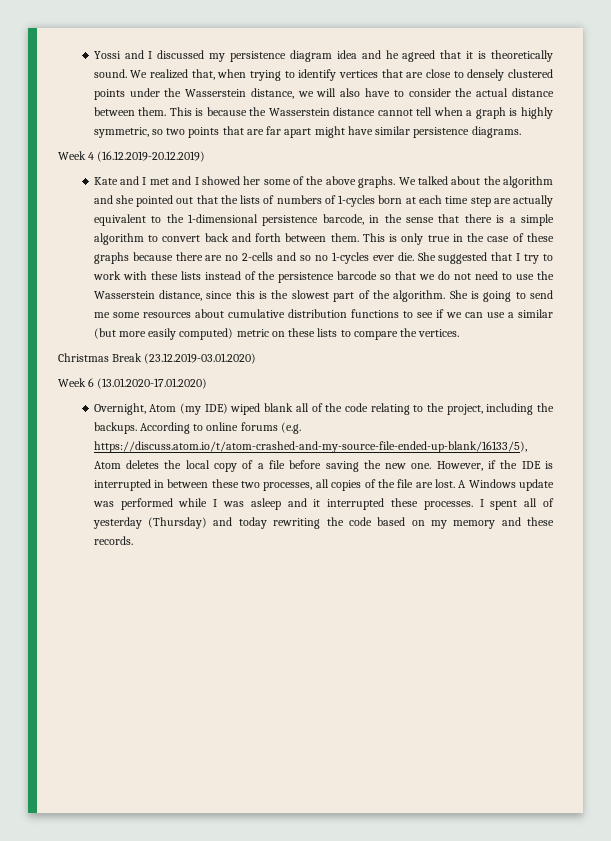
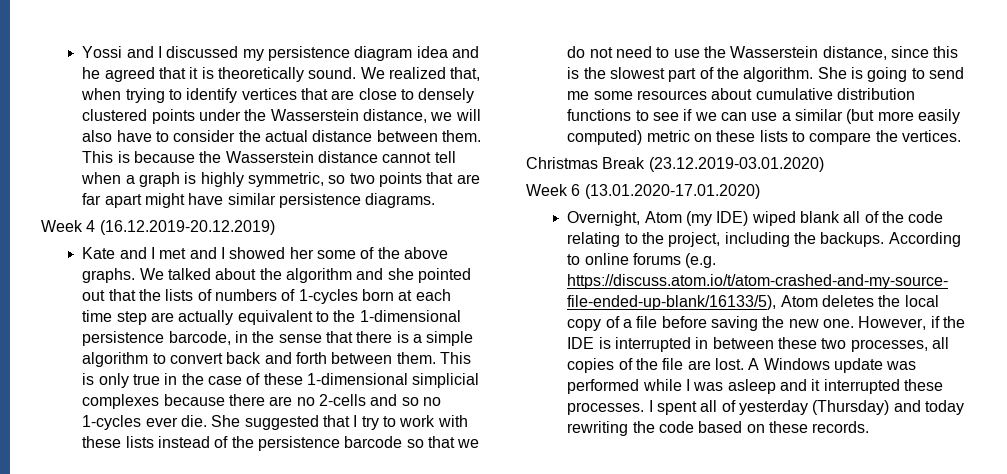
[93,252,129,264] graphs -> [306,373,480,388] [82,394,160,409] 1-dimensional simplicial complexes
[430,517,521,529] my memory and -> (765, 428) none

